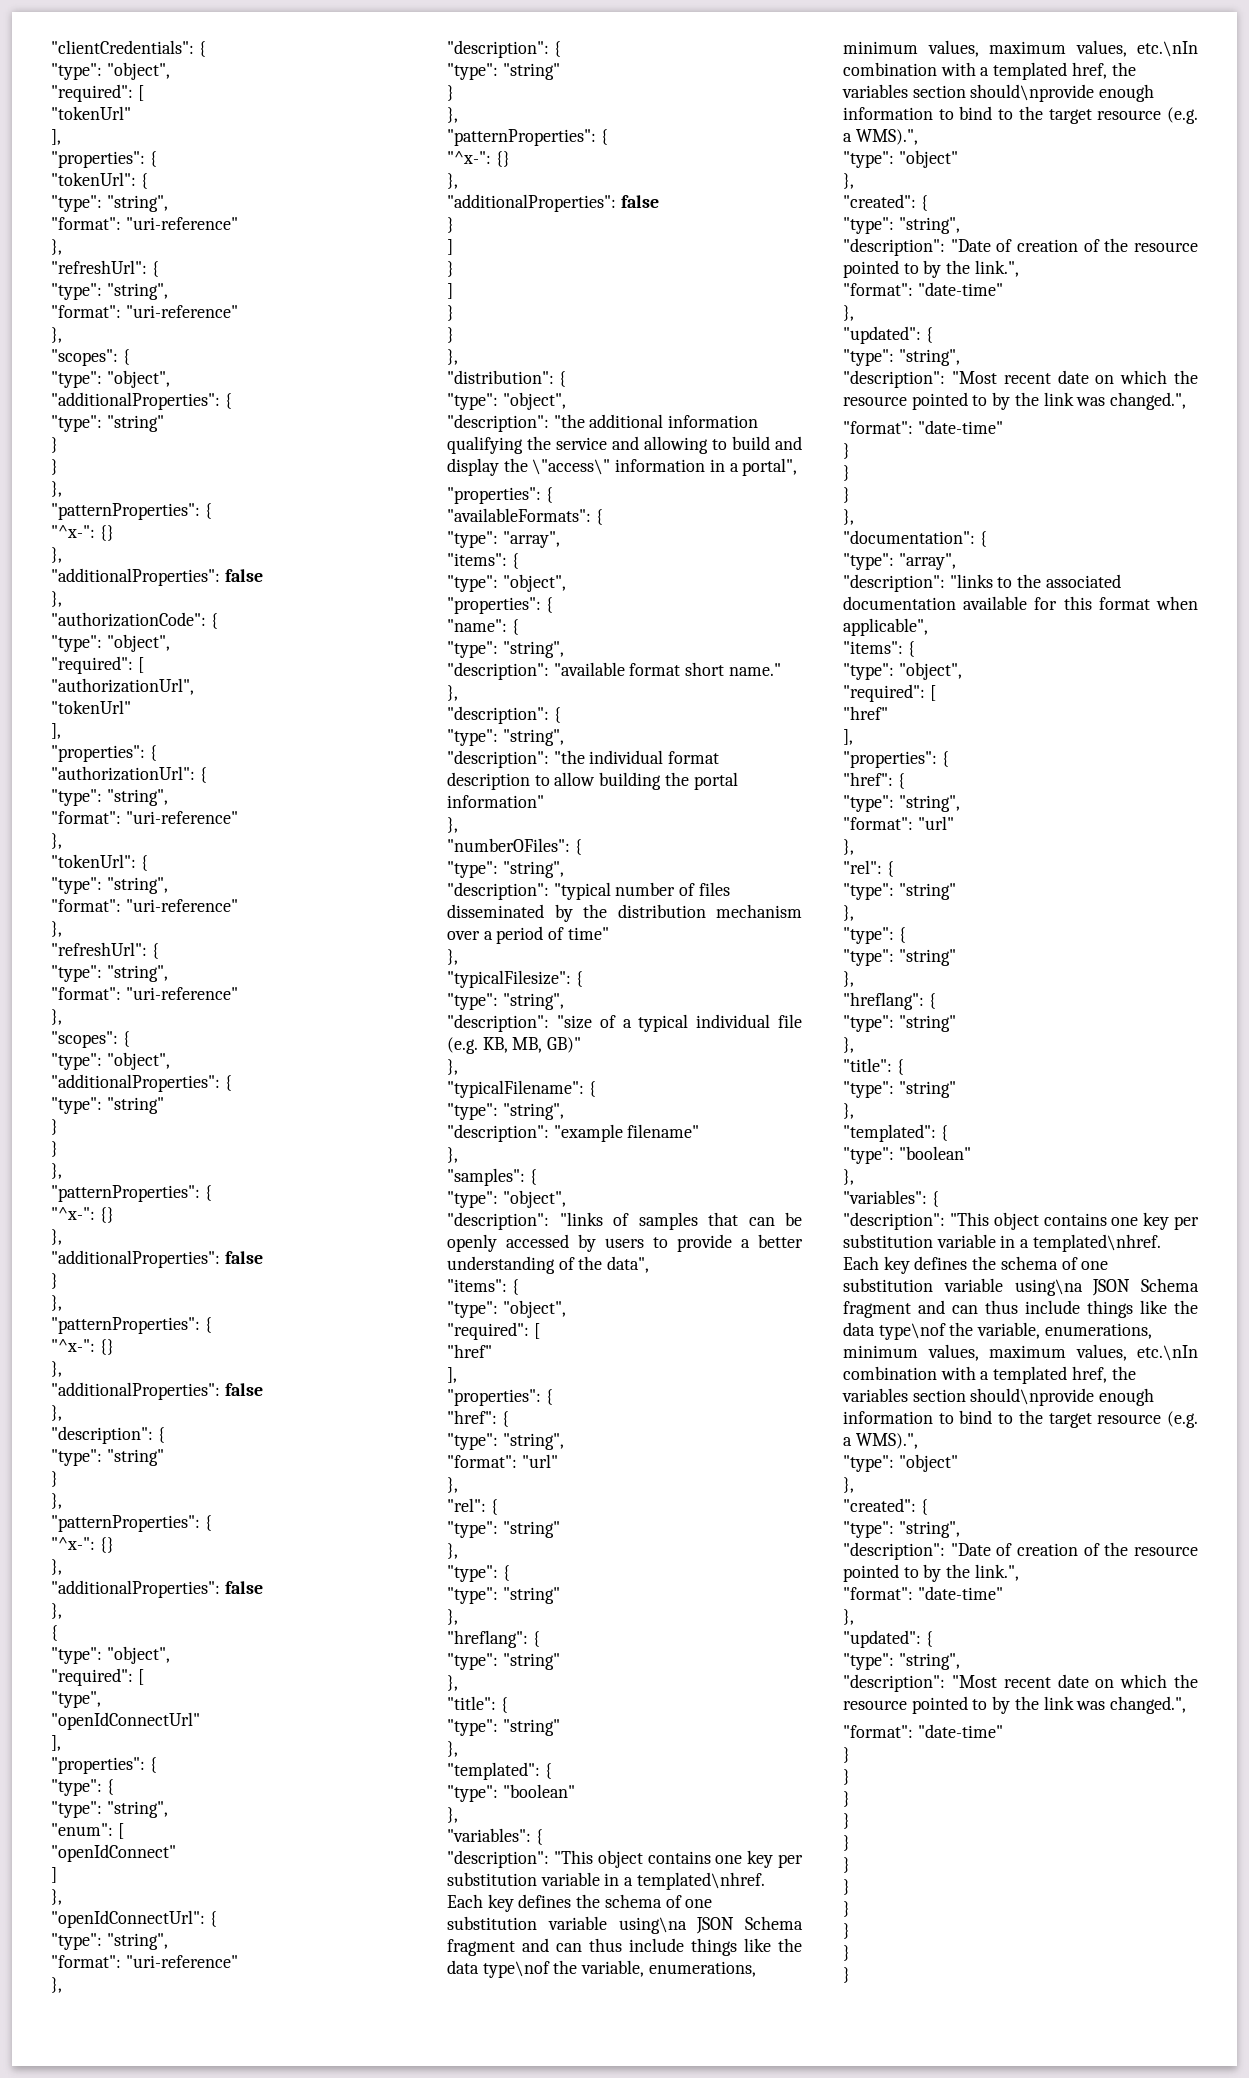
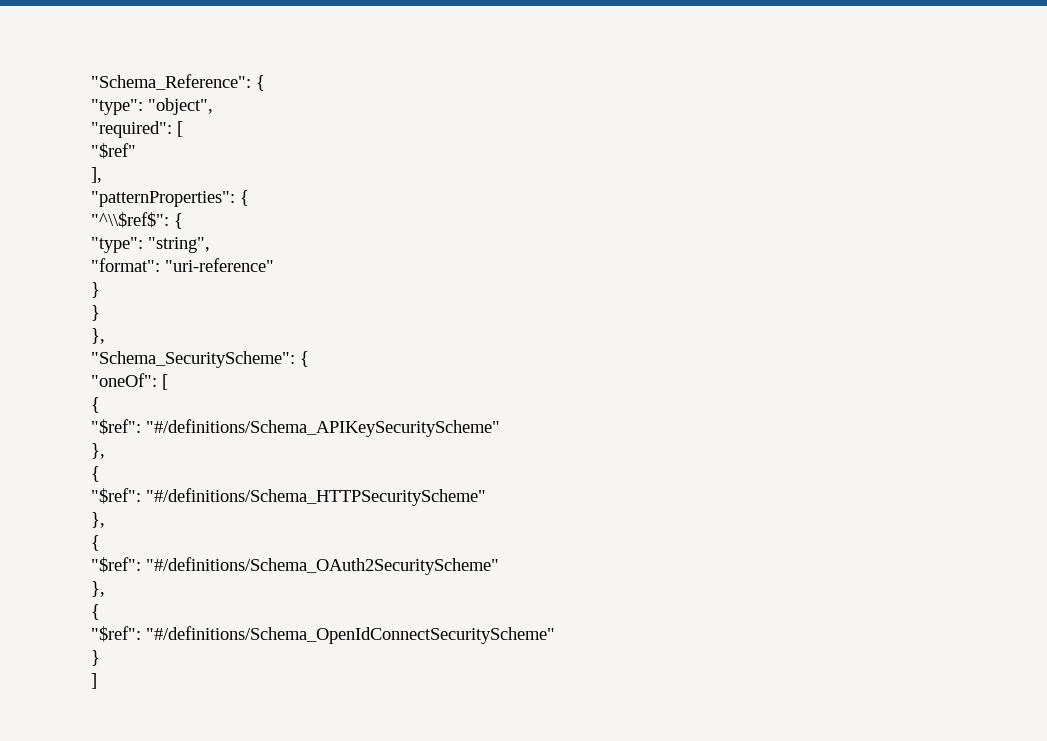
[51,40,206,57] [51,62,170,80] [51,84,144,102] [51,106,131,120] [51,129,61,145] [51,151,157,168] [51,172,148,189] [51,195,168,212] [51,217,238,230] [51,239,62,255] [51,260,159,277] [51,283,168,300] [51,305,238,318] [51,327,62,343] [51,349,130,366] [51,370,170,388] [51,392,232,410] [51,415,164,432] [51,437,58,453] [51,459,58,475] [51,481,62,497] [51,503,212,520] [51,525,114,541] [51,547,62,563] [51,568,263,586] [51,591,62,607] [51,612,218,629] [51,634,170,652] [51,656,144,674] [51,678,194,695] [51,700,131,714] [51,723,61,739] [51,745,157,762] [51,766,207,783] [51,789,168,806] [51,811,238,824] [51,833,62,849] [51,854,148,871] [51,877,168,894] [51,899,238,912] [51,921,62,937] [51,942,159,959] [51,965,168,982] [51,987,238,1000] [51,1009,62,1025] [51,1031,130,1048] [51,1052,170,1070] [51,1074,232,1092] [51,1097,164,1114] [51,1119,58,1135] [51,1141,58,1157] [51,1163,62,1179] [51,1185,212,1202] [51,1207,114,1223] [51,1229,62,1245] [51,1250,263,1268] [51,1273,58,1289] [51,1295,62,1311] [51,1317,212,1334] [51,1339,114,1355] [51,1361,62,1377] [51,1382,263,1400] [51,1405,62,1421] [51,1426,165,1444] [51,1449,164,1466] [51,1471,58,1487] [51,1493,62,1509] [51,1515,212,1532] [51,1537,114,1553] [51,1559,62,1575] [51,1580,263,1598] [51,1603,62,1619] [51,1625,58,1641] [51,1646,170,1664] [51,1668,144,1686] [51,1691,101,1708] [51,1712,200,1730] [51,1735,61,1751] [51,1757,157,1774] [51,1779,114,1796] [51,1801,168,1818] [51,1823,124,1839] [51,1844,176,1862] [51,1867,57,1883] [51,1889,62,1905] [51,1910,217,1928] [51,1933,168,1950] [51,1955,238,1968] [51,1977,62,1993] [447,40,561,58] [447,63,560,80] [447,85,454,101] [447,107,458,123] [447,129,608,146] [447,151,510,167] [447,173,458,189] [447,194,659,212] [447,217,454,233] [447,239,453,255] [447,261,454,277] [447,283,453,299] [447,305,454,321] [447,327,454,343] [447,349,458,365] [447,370,566,387] [447,392,566,410] [447,414,759,432] [447,436,802,454] [447,458,798,476] [447,487,553,504] [447,508,603,525] [447,531,560,548] [447,553,519,569] [447,574,566,592] [447,597,553,614] [447,619,519,635] [447,641,564,658] [447,662,781,680] [447,685,458,701] [447,706,561,724] [447,729,564,746] [447,750,720,768] [447,772,738,790] [447,795,544,808] [447,817,458,833] [447,838,582,855] [447,861,564,878] [447,882,730,900] [447,904,802,922] [447,926,609,944] [447,949,458,965] [447,970,583,988] [447,993,564,1010] [447,1014,802,1032] [447,1037,582,1054] [447,1059,458,1075] [447,1080,596,1098] [447,1103,564,1120] [447,1124,700,1142] [447,1147,458,1163] [447,1168,537,1186] [447,1190,566,1208] [447,1212,802,1230] [447,1234,803,1252] [447,1256,650,1274] [447,1279,519,1295] [447,1300,566,1318] [447,1322,540,1340] [447,1344,492,1358] [447,1367,457,1383] [447,1389,553,1406] [447,1410,509,1427] [447,1433,564,1450] [447,1454,558,1468] [447,1477,458,1493] [447,1498,498,1515] [447,1521,560,1538] [447,1543,458,1559] [447,1565,510,1582] [447,1587,560,1604] [447,1609,458,1625] [447,1630,540,1648] [447,1653,560,1670] [447,1675,458,1691] [447,1696,508,1713] [447,1719,560,1736] [447,1741,458,1757] [447,1762,552,1780] [447,1784,575,1802] [447,1807,458,1823] [447,1828,543,1845] [447,1850,803,1868] [447,1872,765,1890] [447,1894,713,1912] [447,1916,803,1934] [447,1938,802,1956] [447,1960,756,1978] [843,40,1198,57] [843,62,1136,80] [842,84,1155,102] [843,106,1198,124] [843,129,918,145] [843,150,958,168] [843,173,854,189] [843,194,928,211] [843,217,960,234] [843,238,1198,256] [843,260,1019,278] [843,282,1003,296] [843,305,854,321] [843,326,933,344] [843,349,960,366] [843,370,1198,388] [843,392,1187,410] [843,420,1003,434] [843,443,850,459] [843,465,850,481] [843,487,850,503] [843,509,854,525] [843,530,987,547] [843,553,956,570] [843,574,1121,592] [843,596,1198,610] [843,618,928,636] [843,641,915,657] [843,662,962,680] [843,684,936,702] [843,706,888,720] [843,729,853,745] [843,751,949,768] [843,772,905,789] [843,795,960,812] [843,816,954,830] [843,839,854,855] [843,860,894,877] [843,883,956,900] [843,905,854,921] [843,927,906,944] [843,949,956,966] [843,971,854,987] [843,992,936,1010] [843,1015,956,1032] [843,1037,854,1053] [843,1058,904,1075] [843,1081,956,1098] [843,1103,854,1119] [843,1124,948,1142] [843,1146,971,1164] [843,1169,854,1185] [843,1190,939,1207] [843,1212,1199,1230] [843,1234,1161,1252] [843,1256,1109,1274] [843,1278,1199,1296] [843,1300,1198,1318] [843,1322,1152,1340] [843,1344,1198,1361] [843,1366,1136,1384] [842,1388,1155,1406] [843,1410,1198,1428] [843,1433,918,1449] [843,1454,958,1472] [843,1477,854,1493] [843,1498,928,1515] [843,1521,960,1538] [843,1542,1198,1560] [843,1564,1019,1582] [843,1586,1003,1600] [843,1609,854,1625] [843,1630,933,1648] [843,1653,960,1670] [843,1674,1198,1692] [843,1696,1187,1714] [843,1724,1003,1738] [843,1747,850,1763] [843,1769,850,1785] [843,1791,850,1807] [843,1813,850,1829] [843,1835,850,1851] [843,1857,850,1873] [843,1879,850,1895] [843,1901,850,1917] [843,1923,850,1939] [843,1945,850,1961] [843,1967,850,1983] "clientCredentials": { // "type": "object", // "required": [ // "tokenUrl" // ], // "properties": { // "tokenUrl": { // "type": "string", // "format": "uri-reference" // }, // "refreshUrl": { // "type": "string", // "format": "uri-reference" // }, // "scopes": { // "type": "object", // "additionalProperties": { // "type": "string" // } // } // }, // "patternProperties": { // "^x-": {} // }, // "additionalProperties": false // }, // "authorizationCode": { // "type": "object", // "required": [ // "authorizationUrl", // "tokenUrl" // ], // "properties": { // "authorizationUrl": { // "type": "string", // "format": "uri-reference" // }, // "tokenUrl": { // "type": "string", // "format": "uri-reference" // }, // "refreshUrl": { // "type": "string", // "format": "uri-reference" // }, // "scopes": { // "type": "object", // "additionalProperties": { // "type": "string" // } // } // }, // "patternProperties": { // "^x-": {} // }, // "additionalProperties": false // } // }, // "patternProperties": { // "^x-": {} // }, // "additionalProperties": false // }, // "description": { // "type": "string" // } // }, // "patternProperties": { // "^x-": {} // }, // "additionalProperties": false // }, // { // "type": "object", // "required": [ // "type", // "openIdConnectUrl" // ], // "properties": { // "type": { // "type": "string", // "enum": [ // "openIdConnect" // ] // }, // "openIdConnectUrl": { // "type": "string", // "format": "uri-reference" // }, // "description": { // "type": "string" // } // }, // "patternProperties": { // "^x-": {} // }, // "additionalProperties": false // } // ] // } // ] // } // } // }, // "distribution": { // "type": "object", // "description": "the additional information qualifying the service and allowing to build and display the \"access\" information in a portal", // "properties": { // "availableFormats": { // "type": "array", // "items": { // "type": "object", // "properties": { // "name": { // "type": "string", // "description": "available format short name." // }, // "description": { // "type": "string", // "description": "the individual format description to allow building the portal information" // }, // "numberOFiles": { // "type": "string", // "description": "typical number of files disseminated by the distribution mechanism over a period of time" // }, // "typicalFilesize": { // "type": "string", // "description": "size of a typical individual file (e.g. KB, MB, GB)" // }, // "typicalFilename": { // "type": "string", // "description": "example filename" // }, // "samples": { // "type": "object", // "description": "links of samples that can be openly accessed by users to provide a better understanding of the data", // "items": { // "type": "object", // "required": [ // "href" // ], // "properties": { // "href": { // "type": "string", // "format": "url" // }, // "rel": { // "type": "string" // }, // "type": { // "type": "string" // }, // "hreflang": { // "type": "string" // }, // "title": { // "type": "string" // }, // "templated": { // "type": "boolean" // }, // "variables": { // "description": "This object contains one key per substitution variable in a templated\nhref. Each key defines the schema of one substitution variable using\na JSON Schema fragment and can thus include things like the data type\nof the variable, enumerations, minimum values, maximum values, etc.\nIn combination with a templated href, the variables section should\nprovide enough information to bind to the target resource (e.g. a WMS).", // "type": "object" // }, // "created": { // "type": "string", // "description": "Date of creation of the resource pointed to by the link.", // "format": "date-time" // }, // "updated": { // "type": "string", // "description": "Most recent date on which the resource pointed to by the link was changed.", // "format": "date-time" // } // } // } // }, // "documentation": { // "type": "array", // "description": "links to the associated documentation available for this format when applicable", // "items": { // "type": "object", // "required": [ // "href" // ], // "properties": { // "href": { // "type": "string", // "format": "url" // }, // "rel": { // "type": "string" // }, // "type": { // "type": "string" // }, // "hreflang": { // "type": "string" // }, // "title": { // "type": "string" // }, // "templated": { // "type": "boolean" // }, // "variables": { // "description": "This object contains one key per substitution variable in a templated\nhref. Each key defines the schema of one substitution variable using\na JSON Schema fragment and can thus include things like the data type\nof the variable, enumerations, minimum values, maximum values, etc.\nIn combination with a templated href, the variables section should\nprovide enough information to bind to the target resource (e.g. a WMS).", // "type": "object" // }, // "created": { // "type": "string", // "description": "Date of creation of the resource pointed to by the link.", // "format": "date-time" // }, // "updated": { // "type": "string", // "description": "Most recent date on which the resource pointed to by the link was changed.", // "format": "date-time" // } // } // } // } // } // } // } // } // } // } // } -> [91,74,265,91] [91,98,213,115] [91,121,183,138] [91,143,136,159] [91,167,102,183] [91,190,249,207] [91,212,183,229] [91,237,210,253] [91,258,274,272] [91,282,100,298] [91,305,100,321] [91,328,105,344] [91,351,309,368] [91,373,168,390] [91,397,100,413] [91,419,500,437] [91,443,105,459] [91,466,100,482] [91,488,486,506] [91,512,105,528] [91,535,100,551] [91,557,499,575] [91,581,105,597] [91,604,100,620] [91,626,555,644] [91,650,100,666] [91,673,97,689] "Schema_Reference": { // "type": "object", // "required": [ // "$ref" // ], // "patternProperties": { // "^\\$ref$": { // "type": "string", // "format": "uri-reference" // } // } // }, // "Schema_SecurityScheme": { // "oneOf": [ // { // "$ref": "#/definitions/Schema_APIKeySecurityScheme" // }, // { // "$ref": "#/definitions/Schema_HTTPSecurityScheme" // }, // { // "$ref": "#/definitions/Schema_OAuth2SecurityScheme" // }, // { // "$ref": "#/definitions/Schema_OpenIdConnectSecurityScheme" // } // ]

